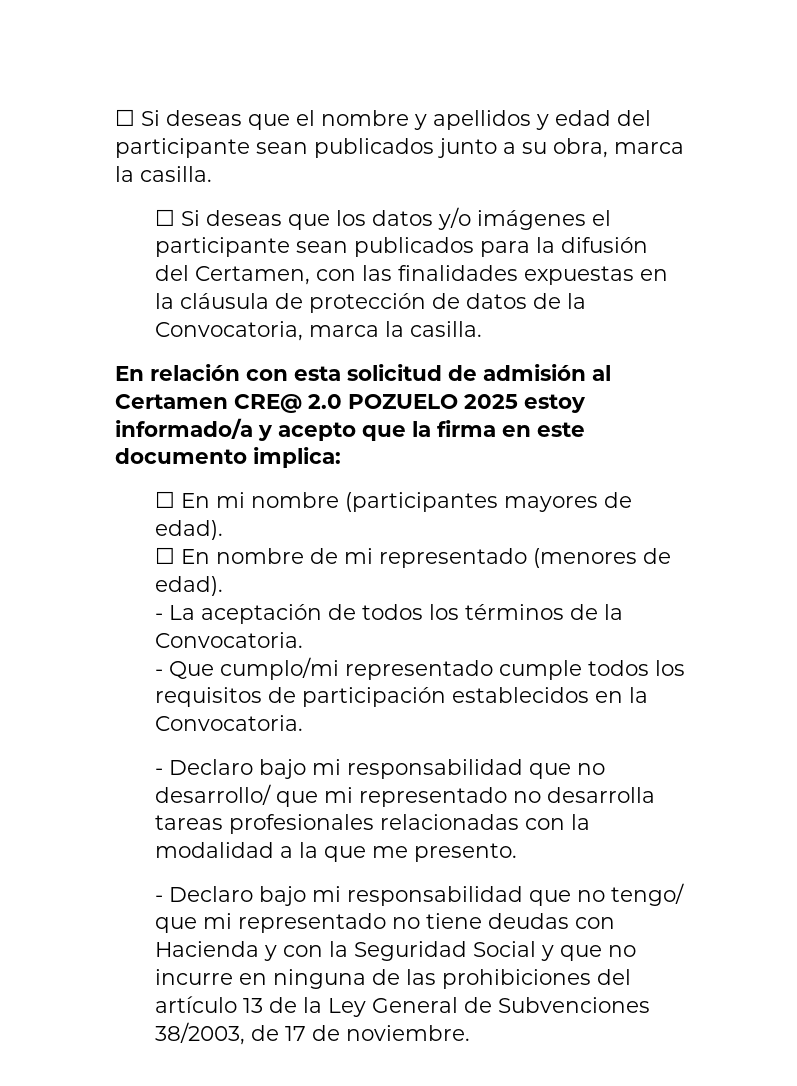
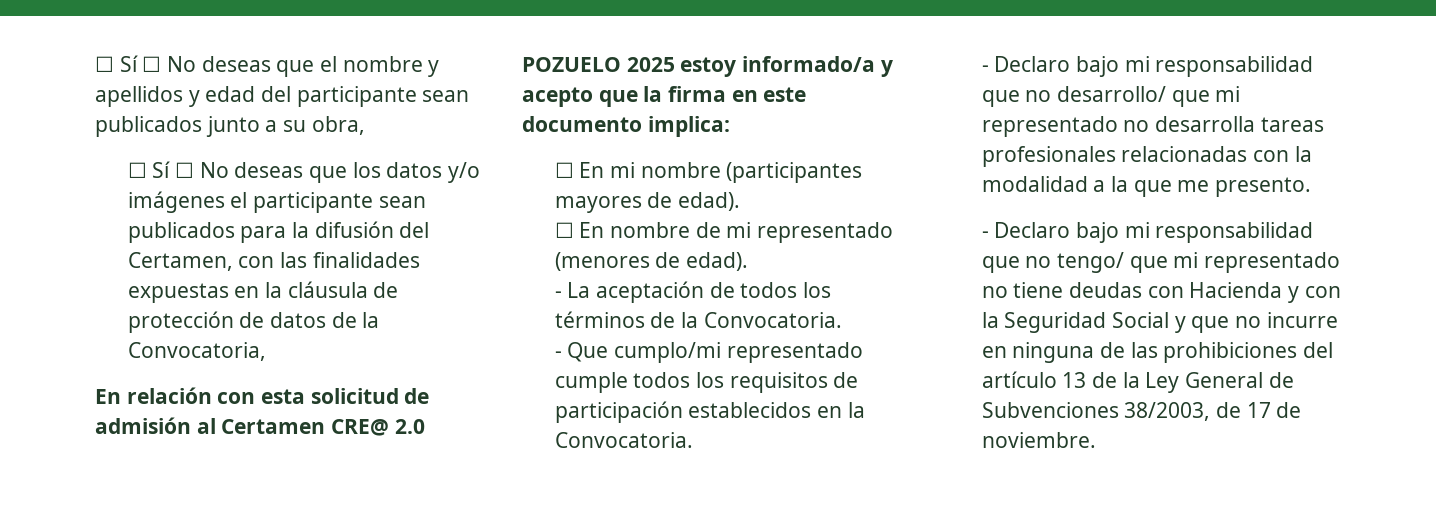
[115,109,160,126] ☐ Si -> [95,55,197,72] ☐ Sí ☐ No
[614,142,684,154] [115,166,212,182] [154,209,200,226] marca la casilla. // ☐ Si -> [127,161,229,178] // ☐ Sí ☐ No
[308,321,482,337] marca la casilla. -> (266, 351) none

